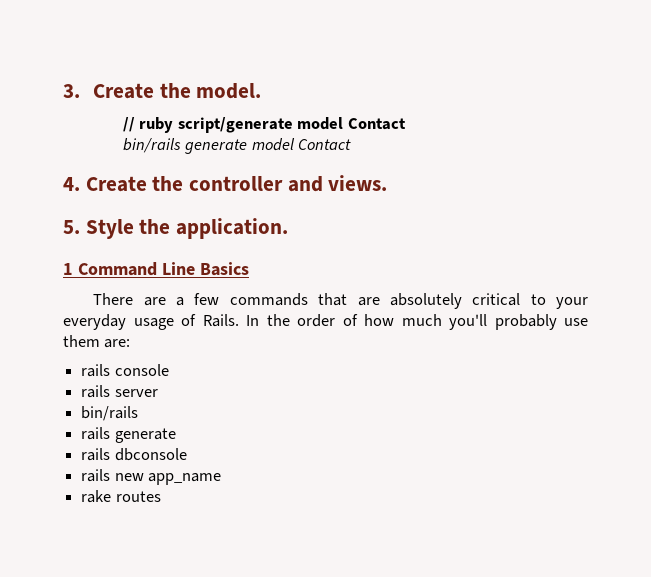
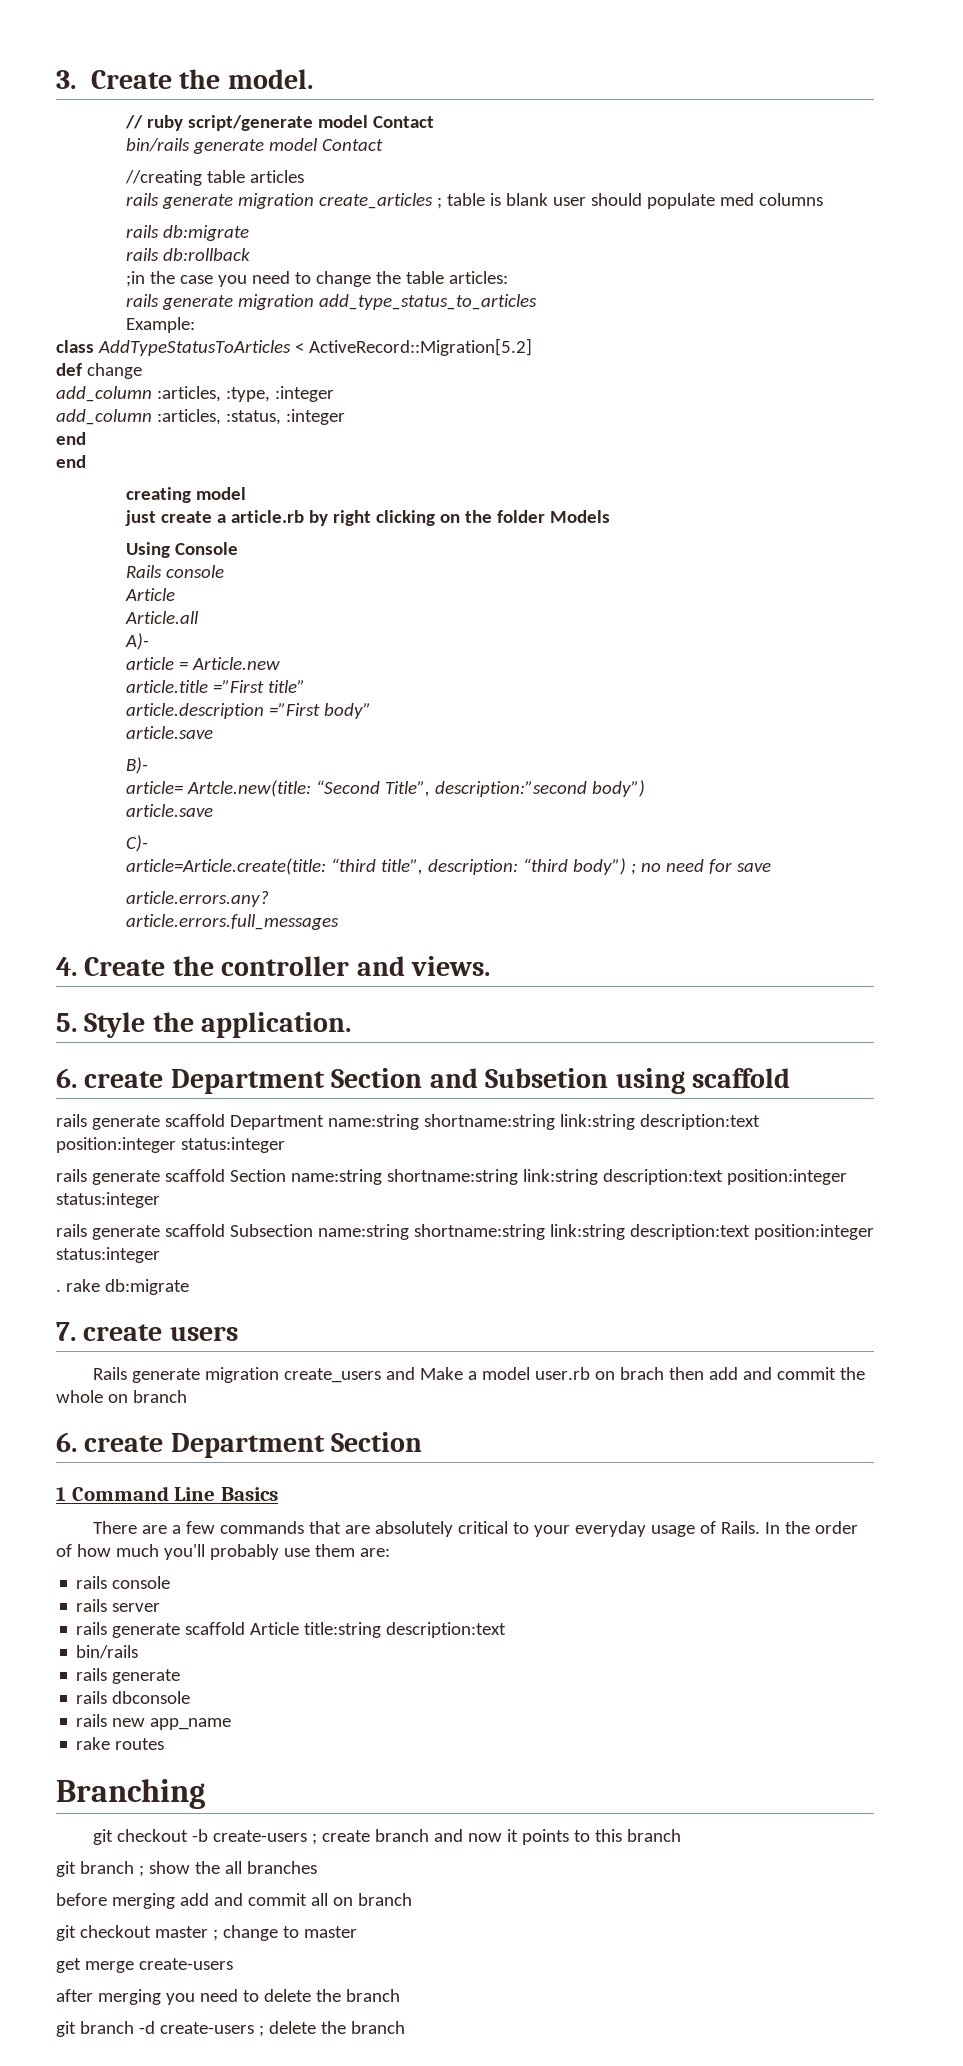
(352, 144) none -> [124,170,304,186] [125,193,823,209] [125,225,249,241] [125,248,250,261] [125,271,508,287] [125,294,537,310] [125,317,195,333] [56,338,532,356] [56,363,142,379] [56,386,334,402] [56,409,345,425] [56,432,86,445] [56,455,86,468] [125,487,246,503] [124,510,610,526] [125,542,238,558] [125,565,224,578] [124,588,175,601] [124,611,199,624] [124,633,149,650] [125,657,280,670] [125,680,305,693] [125,703,371,719] [125,726,213,739] [125,757,148,774] [125,780,645,797] [125,804,213,817] [125,835,148,852] [125,858,771,875] [125,891,269,907] [125,914,339,930] // //creating table articles // rails generate migration create_articles ; table is blank user should populate med columns // rails db:migrate // rails db:rollback // ;in the case you need to change the table articles: // rails generate migration add_type_status_to_articles // Example: // class AddTypeStatusToArticles < ActiveRecord::Migration[5.2] // def change // add_column :articles, :type, :integer // add_column :articles, :status, :integer // end // end // creating model // just create a article.rb by right clicking on the folder Models // Using Console // Rails console // Article // Article.all // A)- // article = Article.new // article.title =”First title” // article.description =”First body” // article.save // B)- // article= Artcle.new(title: “Second Title”, description:”second body”) // article.save // C)- // article=Article.create(title: “third title”, description: “third body”) ; no need for save // article.errors.any? // article.errors.full_messages
(289, 228) none -> [56,1068,790,1094] [56,1114,760,1130] [56,1137,285,1153] [56,1169,847,1185] [56,1192,160,1208] [56,1224,874,1240] [56,1247,160,1263] [56,1279,189,1295] [56,1322,238,1341] [92,1367,865,1383] [56,1390,187,1403] [56,1432,423,1458] // 6. create Department Section and Subsetion using scaffold // rails generate scaffold Department name:string shortname:string link:string description:text position:integer status:integer // rails generate scaffold Section name:string shortname:string link:string description:text position:integer status:integer // rails generate scaffold Subsection name:string shortname:string link:string description:text position:integer status:integer // . rake db:migrate // 7. create users // Rails generate migration create_users and Make a model user.rb on brach then add and commit the whole on branch // 6. create Department Section
(158, 393) none -> [76,1622,507,1638] // rails generate scaffold Article title:string description:text
(161, 496) none -> [56,1779,205,1809] [92,1829,681,1845] [56,1861,317,1877] [56,1893,412,1909] [56,1925,357,1941] [56,1958,233,1973] [56,1989,400,2005] [56,2021,405,2037] // Branching // git checkout -b create-users ; create branch and now it points to this branch // git branch ; show the all branches // before merging add and commit all on branch // git checkout master ; change to master // get merge create-users // after merging you need to delete the branch // git branch -d create-users ; delete the branch

